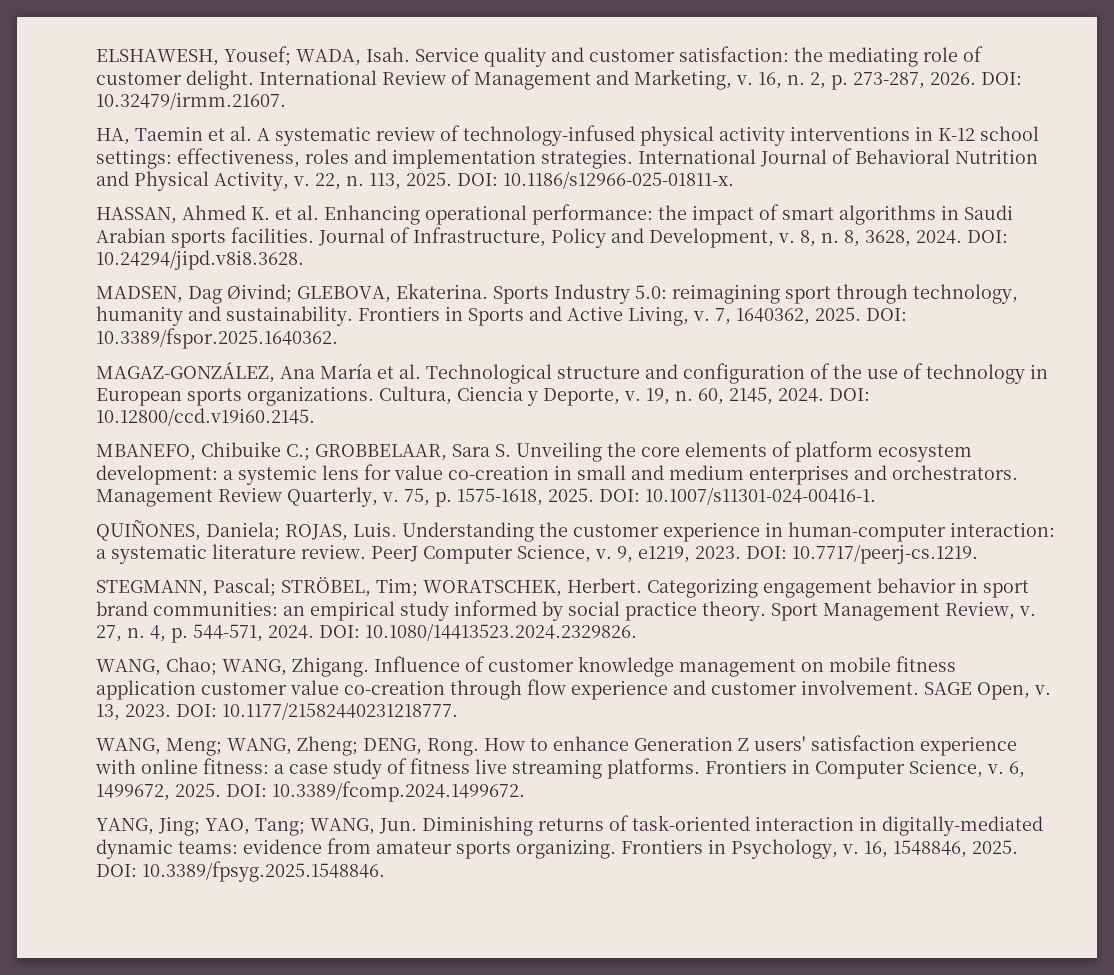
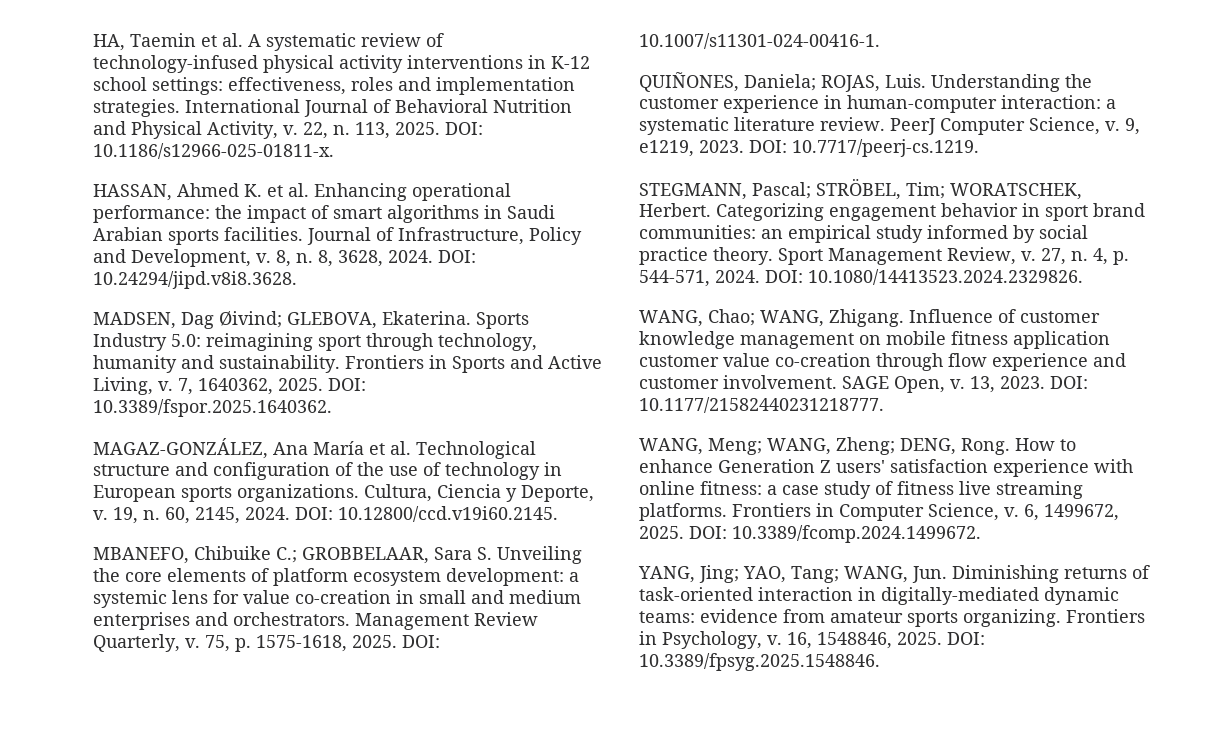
[96,46,983,67] [96,69,1022,90] [96,92,286,110] ELSHAWESH, Yousef; WADA, Isah. Service quality and customer satisfaction: the mediating role of customer delight. International Review of Management and Marketing, v. 16, n. 2, p. 273-287, 2026. DOI: 10.32479/irmm.21607. // -> (93, 42) none

